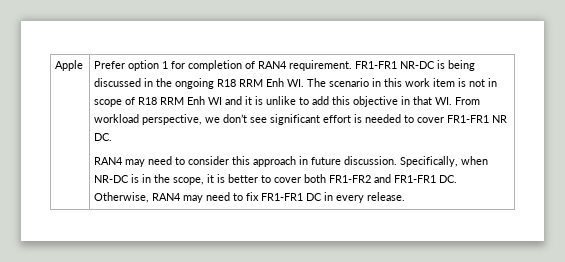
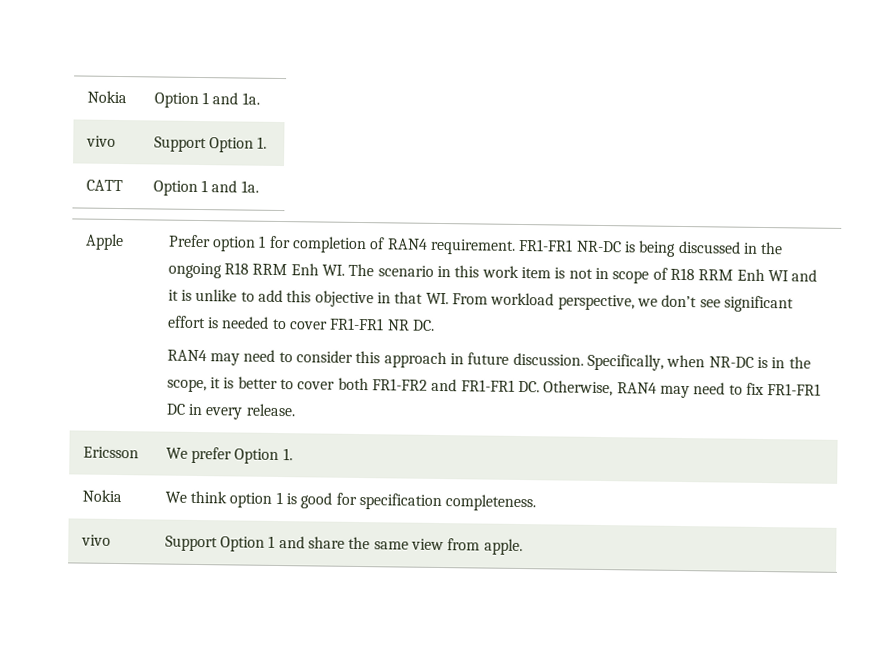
(55, 65) none -> [86,90,127,104] [153,92,260,108] [85,135,116,147] [153,136,268,153] [85,179,123,192] [152,180,259,196] Nokia | Option 1 and 1a. // vivo | Support Option 1. // CATT | Option 1 and 1a. //
(406, 196) none -> [82,446,139,459] [165,446,293,465] [81,489,122,503] [164,490,537,512] [80,534,111,546] [164,535,523,556] // Ericsson | We prefer Option 1. // Nokia | We think option 1 is good for specification completeness. // vivo | Support Option 1 and share the same view from apple.

